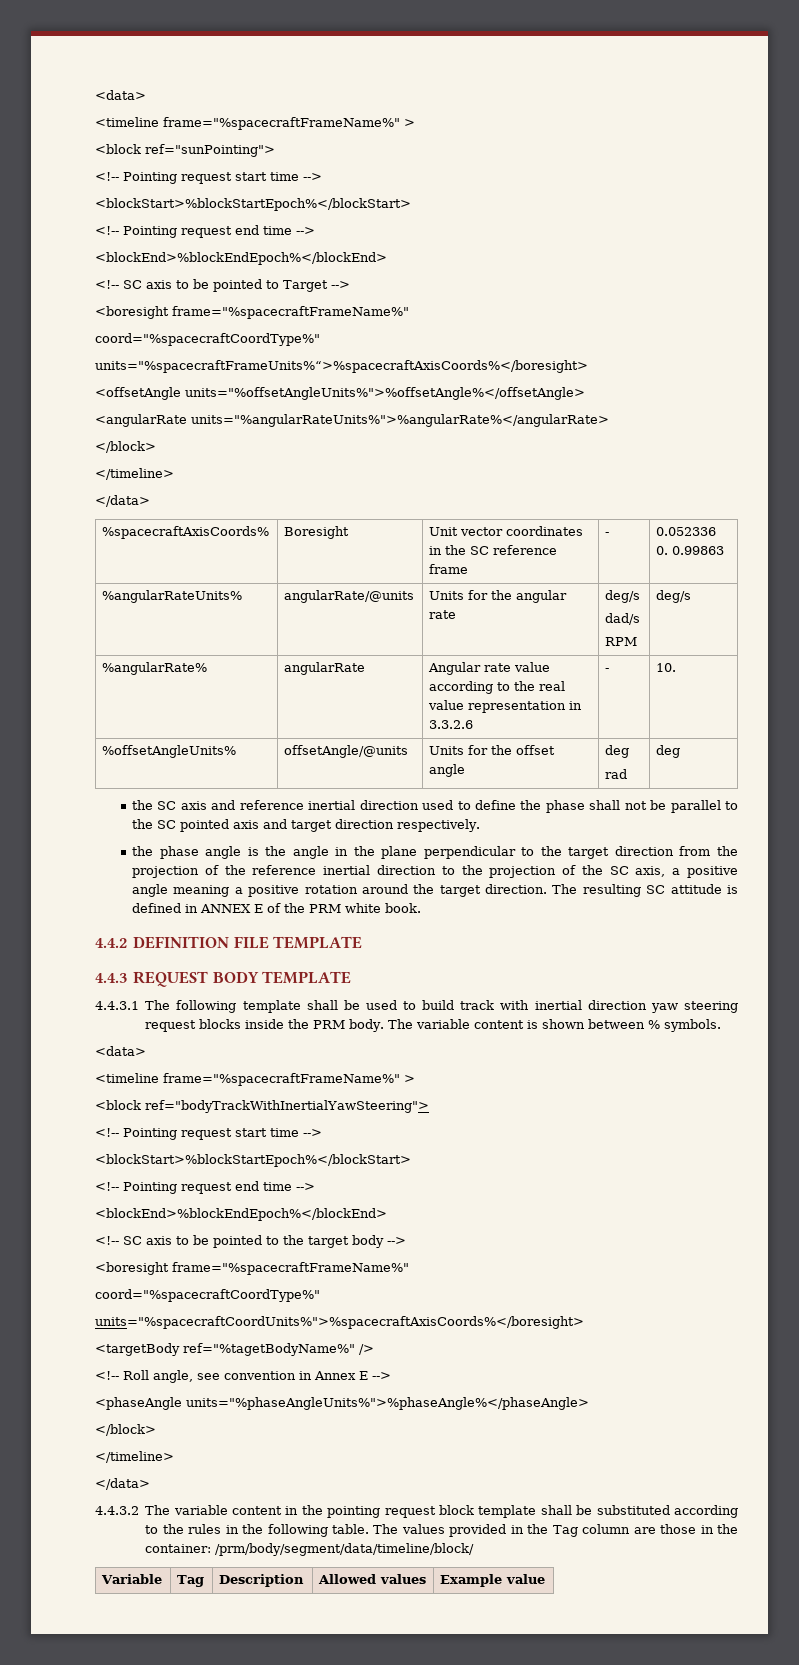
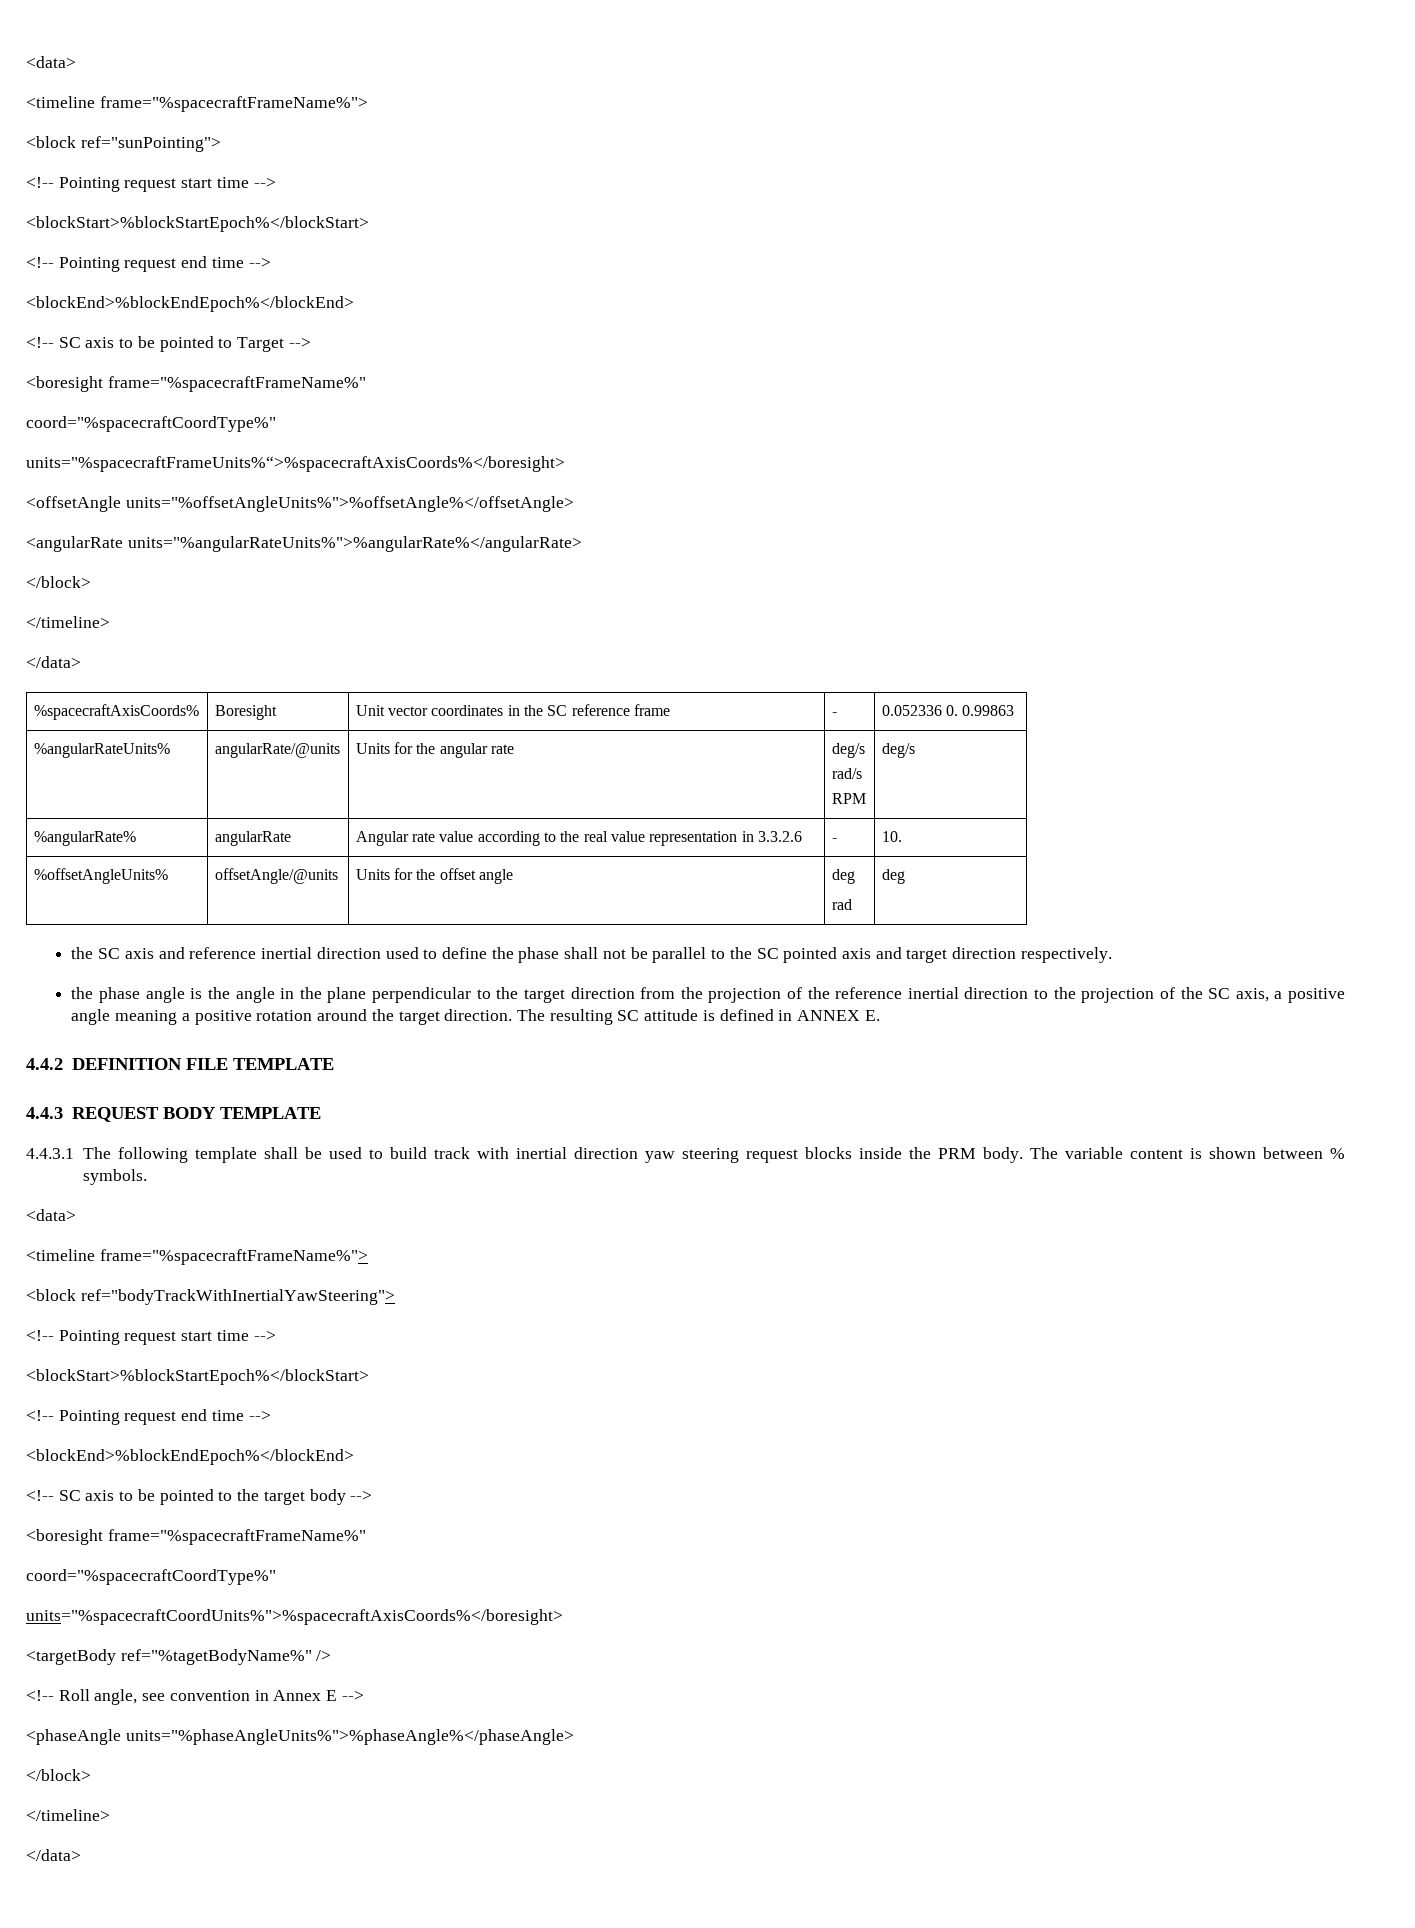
[95,90,146,100] [95,117,415,130] <data> // <timeline frame="%spacecraftFrameName%" > -> [26,56,76,68] [26,96,368,112] <data> // <timeline frame="%spacecraftFrameName%">
[605,613,641,625] dad/s -> [831,768,862,779] rad/s
[254,903,422,913] E of the PRM white book. -> [864,1010,880,1021] E.
[163,1073,415,1086] frame="%spacecraftFrameName%" > -> [99,1249,368,1265] frame="%spacecraftFrameName%">
[95,1505,738,1518] [145,1524,738,1537] [145,1543,475,1556] [101,1574,163,1584] [177,1575,205,1587] [219,1574,305,1587] [318,1574,427,1584] [440,1574,546,1587] // 4.4.3.2 The variable content in the pointing request block template shall be substituted according to the rules in the following table. The values provided in the Tag column are those in the container: /prm/body/segment/data/timeline/block/ // Variable | Tag | Description | Allowed values | Example value -> (81, 1855) none

